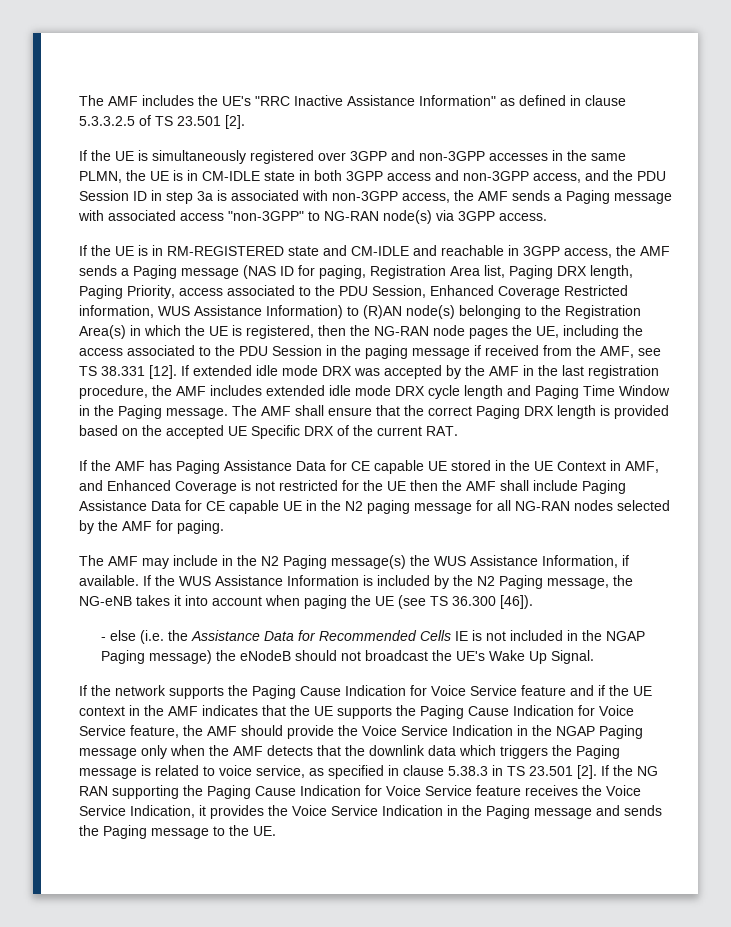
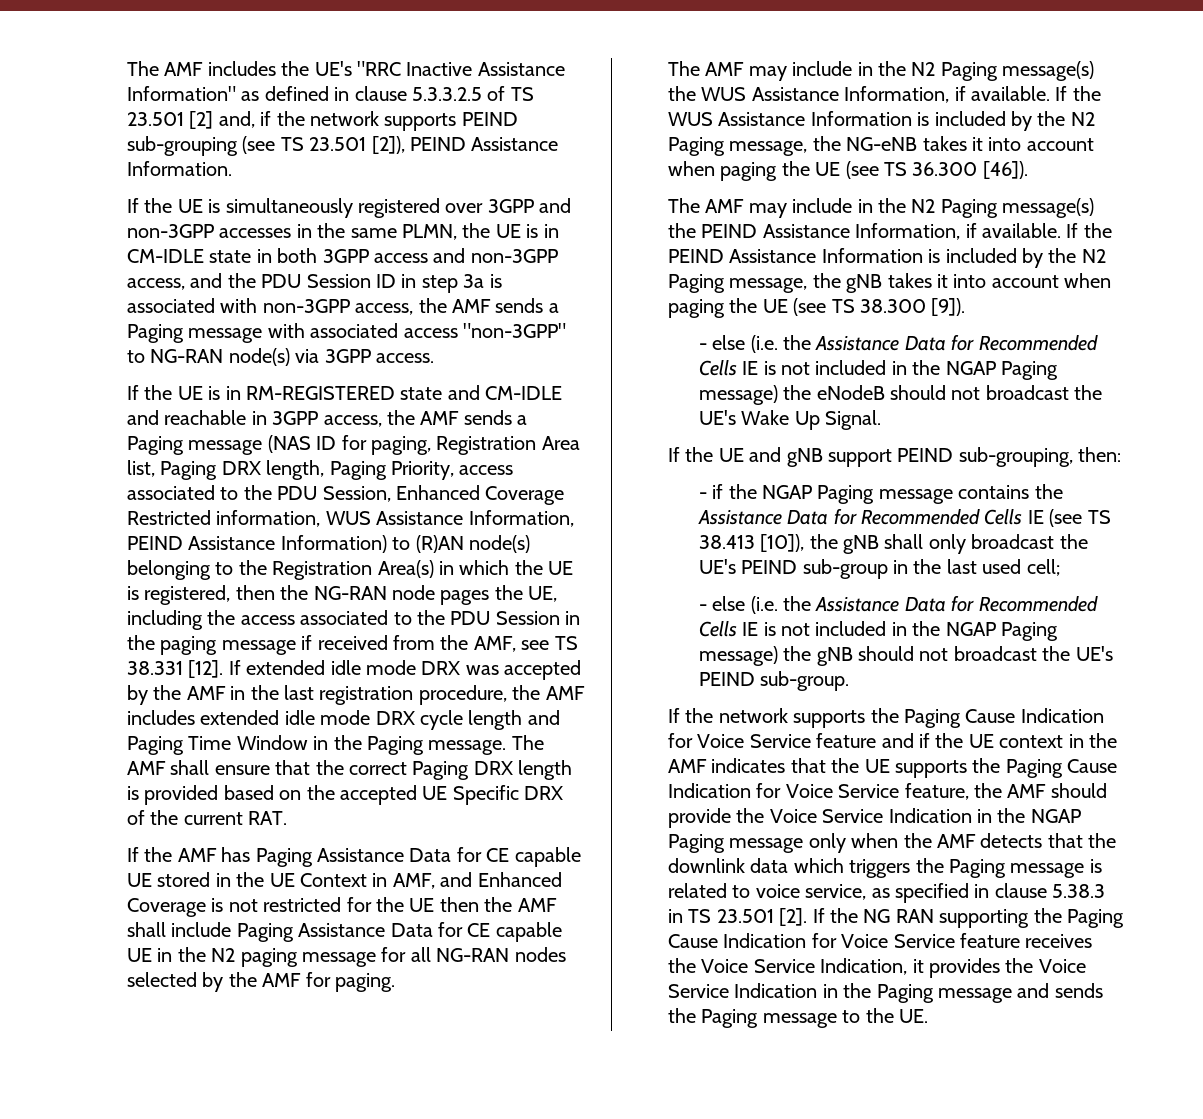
[225,115,246,129] [2]. -> [189,111,518,131] [126,136,559,156] [126,161,232,176] [2] and, if the network supports PEIND sub-grouping (see TS 23.501 [2]), PEIND Assistance Information.
(263, 310) none -> [468,510,574,527] [126,536,276,550] Information, PEIND Assistance
(534, 602) none -> [667,198,1095,218] [667,223,1112,240] [667,248,1106,268] [667,273,1112,293] [667,298,966,318] // The AMF may include in the N2 Paging message(s) the PEIND Assistance Information, if available. If the PEIND Assistance Information is included by the N2 Paging message, the gNB takes it into account when paging the UE (see TS 38.300 [9]).
(594, 657) none -> [667,447,1122,467] [698,484,1063,504] [697,509,1111,527] [698,534,1088,554] [698,559,1060,579] [698,596,1098,614] [698,621,1059,641] [698,646,1113,666] [698,671,850,691] // If the UE and gNB support PEIND sub-grouping, then: // - if the NGAP Paging message contains the Assistance Data for Recommended Cells IE (see TS 38.413 [10]), the gNB shall only broadcast the UE's PEIND sub-group in the last used cell; // - else (i.e. the Assistance Data for Recommended Cells IE is not included in the NGAP Paging message) the gNB should not broadcast the UE's PEIND sub-group.

